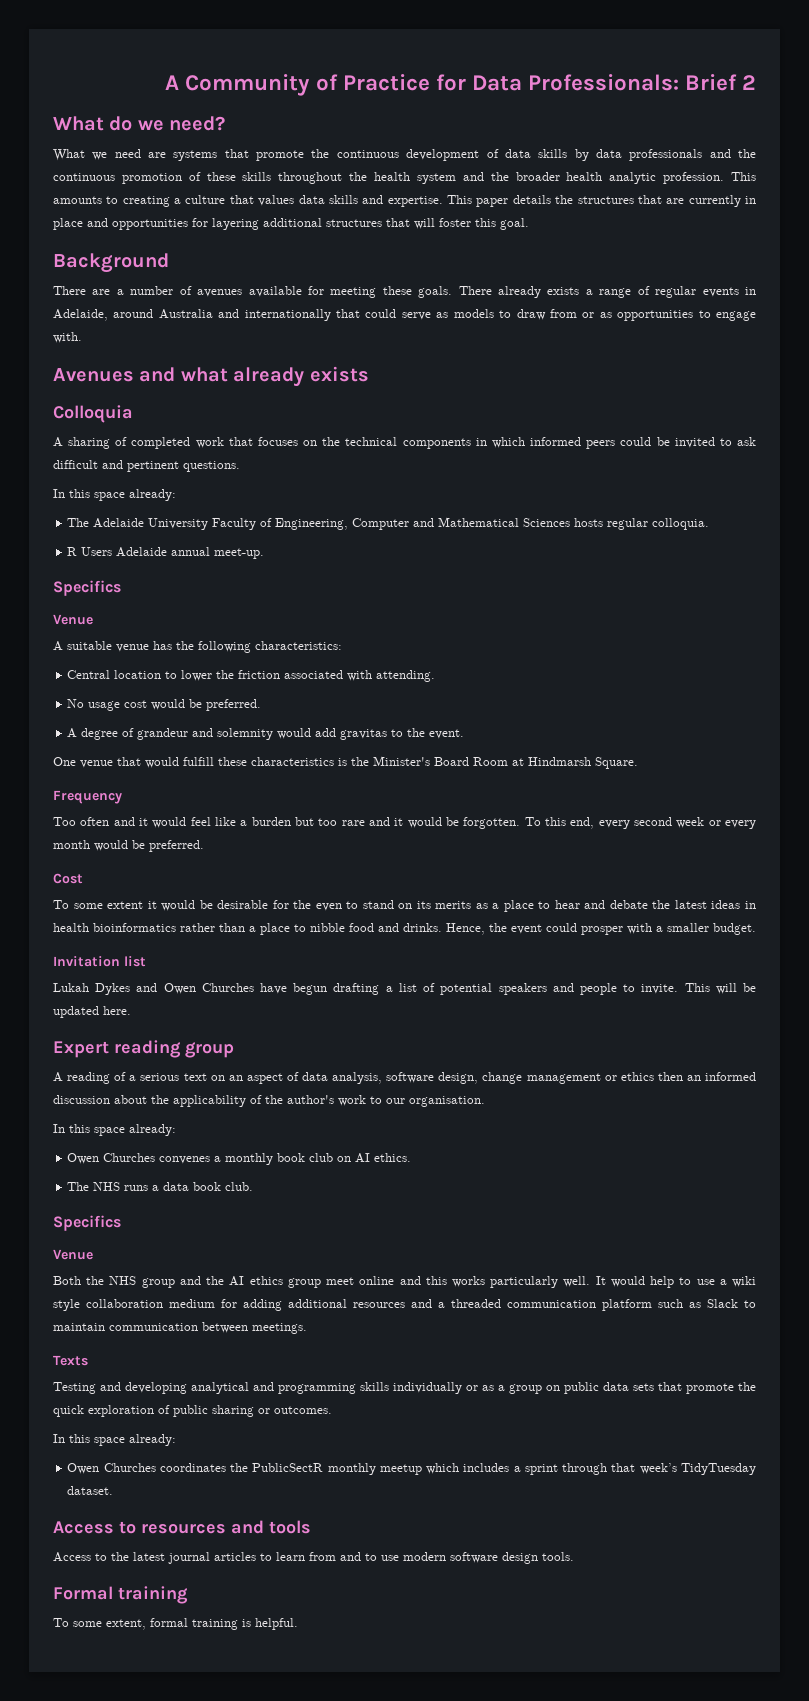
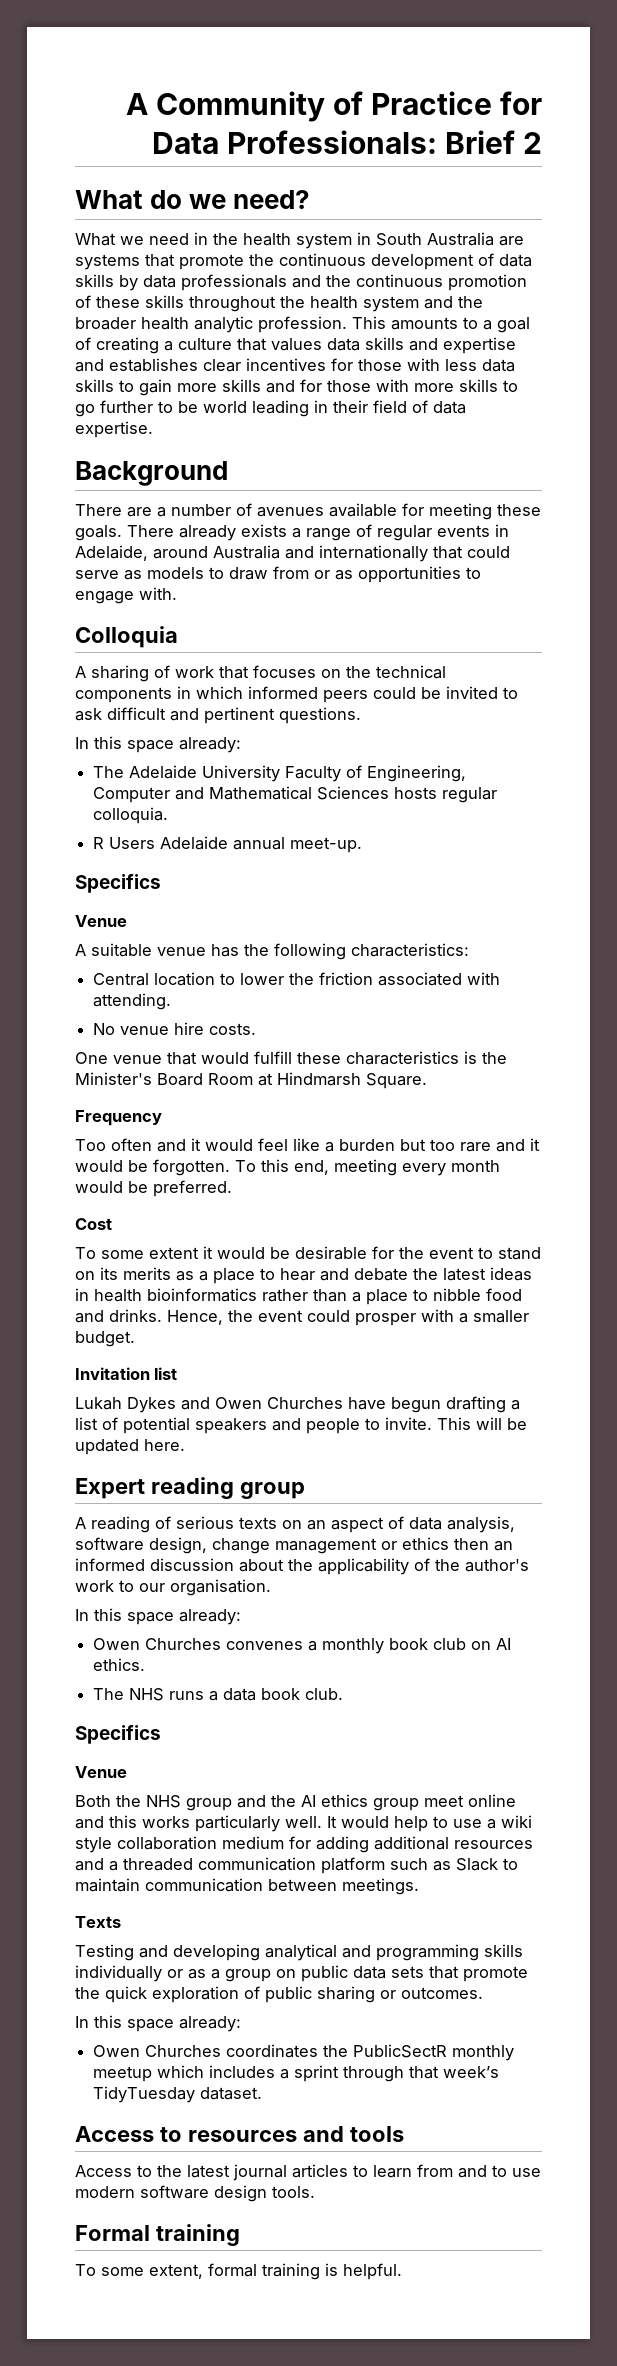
(141, 153) none -> [194,232,494,249] in the health system in South Australia
(119, 200) none -> [483,317,530,333] [75,337,91,350] a goal of
[387,195,756,207] [53,218,529,230] expertise. This paper details the structures that are currently in place and opportunities for layering additional structures that will foster this goal. -> [443,337,516,354] [75,358,515,372] [75,379,518,396] [75,400,466,417] [75,421,153,438] expertise and establishes clear incentives for those with less data skills to gain more skills and for those with more skills to go further to be world leading in their field of data expertise.
[53,366,369,387] // Avenues and what already exists -> (177, 593) none
[131,437,191,449] completed -> (170, 671) none
[88,699,262,711] [67,728,465,740] usage cost would be preferred. // A degree of grandeur and solemnity would add gravitas to the event. -> [120,1022,257,1035] venue hire costs.
[598,817,721,829] every second week or -> [334,1159,397,1176] meeting
[315,903,342,911] even -> [429,1247,474,1259] event
[129,1073,207,1081] a serious text -> [176,1516,277,1529] serious texts

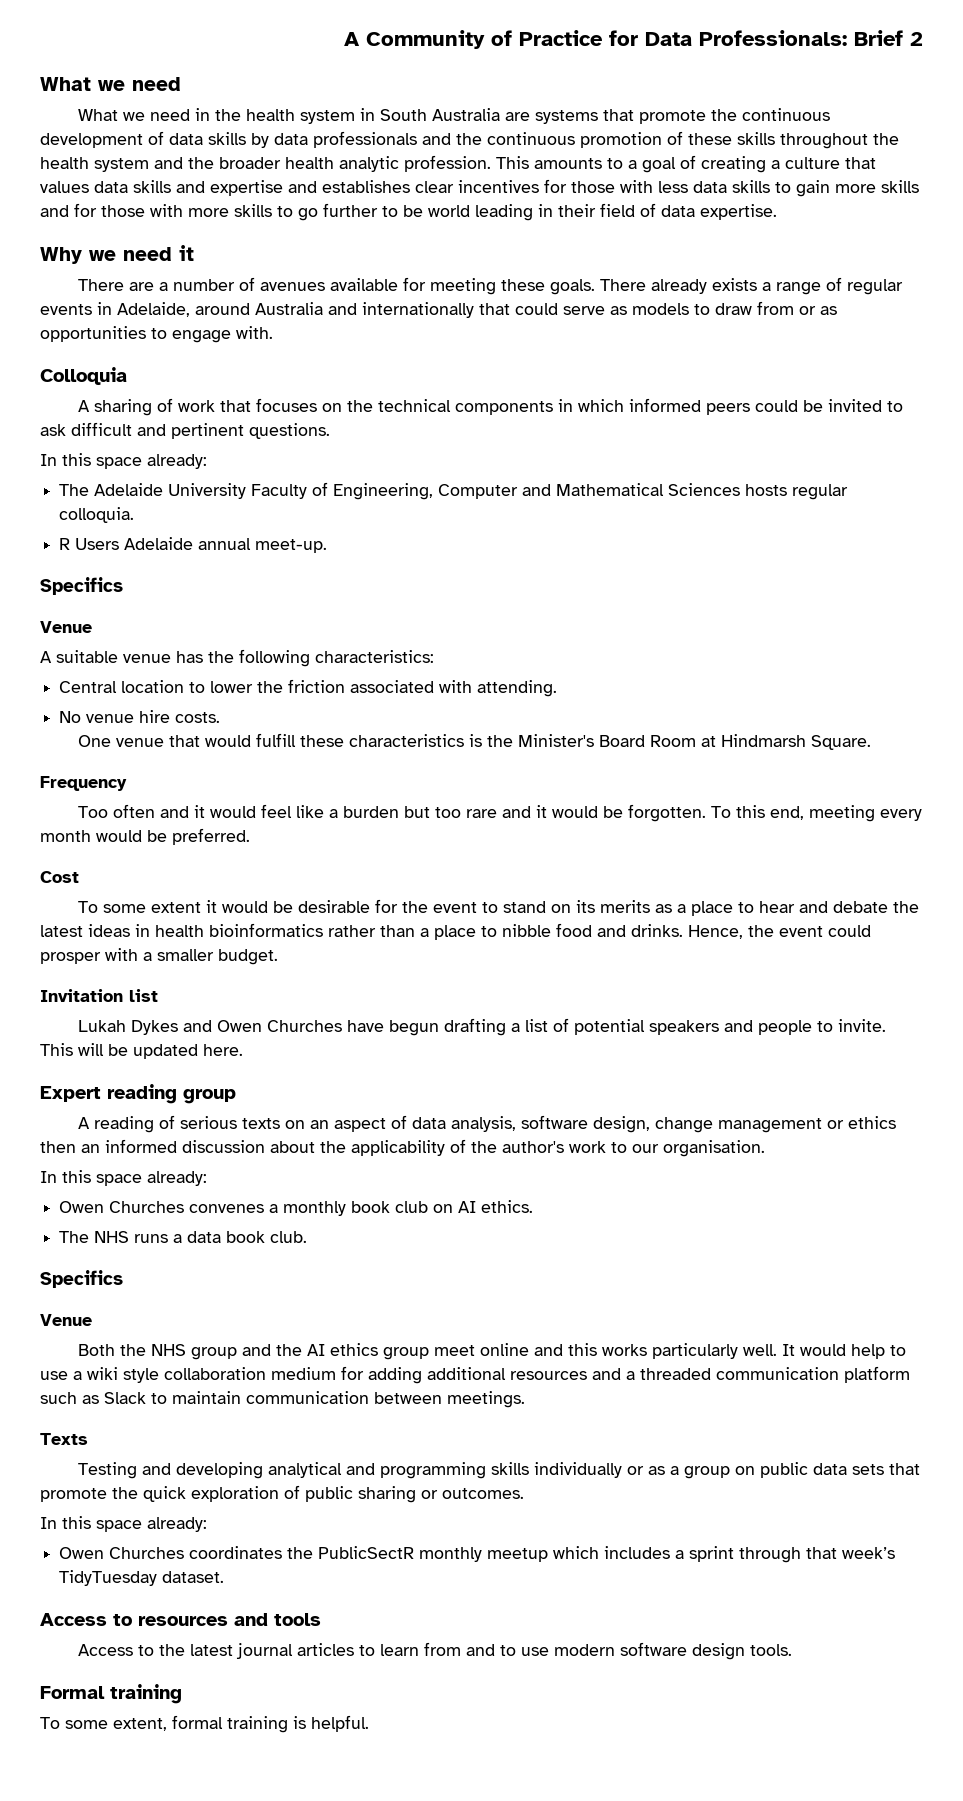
[150,190,311,209] do we need? -> [98,77,181,91] we need
[75,461,228,486] Background -> [40,245,194,264] Why we need it

